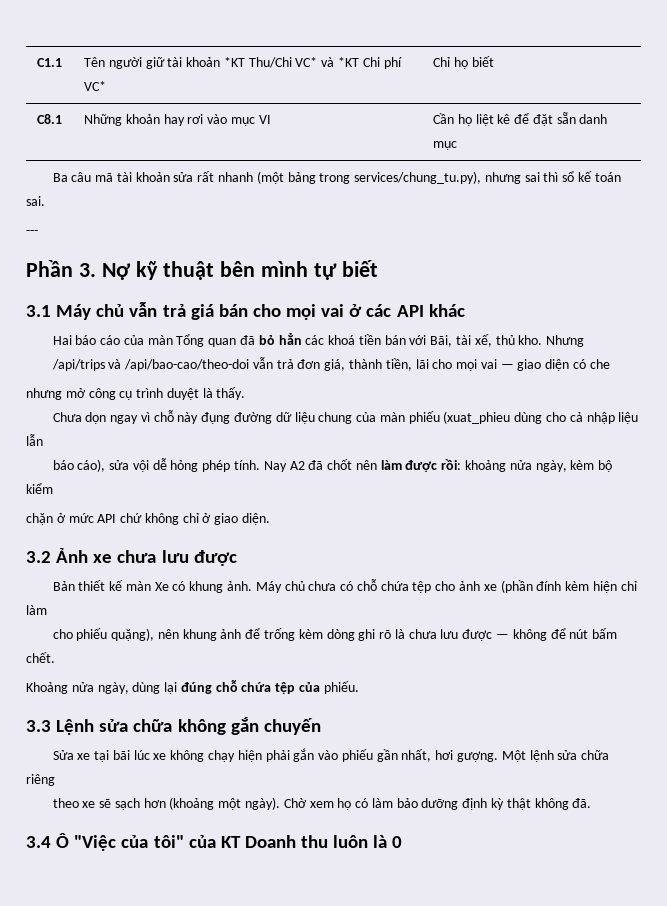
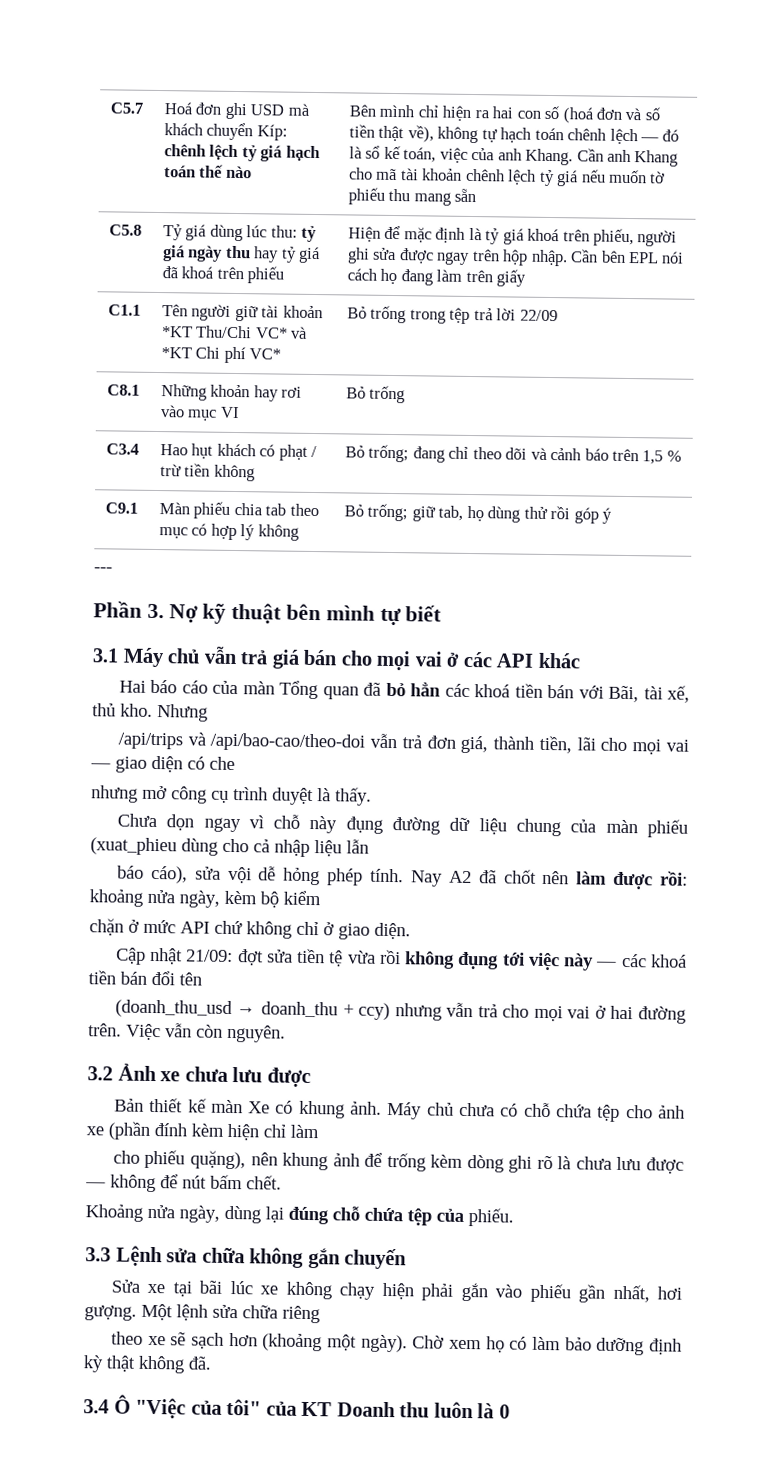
(36, 62) none -> [109,102,143,114] [163,102,310,120] [163,122,288,141] [163,144,320,162] [163,164,252,179] [348,104,660,124] [348,124,680,145] [348,145,679,167] [348,167,666,187] [347,187,477,206] [108,224,142,236] [162,224,318,243] [161,245,322,264] [161,266,285,284] [347,225,678,247] [346,247,685,267] [346,268,527,287] C5.7 | Hoá đơn ghi USD mà khách chuyển Kíp: chênh lệch tỷ giá hạch toán thế nào | Bên mình chỉ hiện ra hai con số (hoá đơn và số tiền thật về), không tự hạch toán chênh lệch — đó là sổ kế toán, việc của anh Khang. Cần anh Khang cho mã tài khoản chênh lệch tỷ giá nếu muốn tờ phiếu thu mang sẵn // C5.8 | Tỷ giá dùng lúc thu: tỷ giá ngày thu hay tỷ giá đã khoá trên phiếu | Hiện để mặc định là tỷ giá khoá trên phiếu, người ghi sửa được ngay trên hộp nhập. Cần bên EPL nói cách họ đang làm trên giấy //
[432,56,494,69] Chỉ họ biết -> [346,305,558,324] Bỏ trống trong tệp trả lời 22/09
[432,112,608,126] [432,141,457,150] [52,171,621,184] [26,196,45,206] Cần họ liệt kê để đặt sẵn danh mục // Ba câu mã tài khoản sửa rất nhanh (một bảng trong services/chung_tu.py), nhưng sai thì sổ kế toán sai. -> [345,385,406,404] [105,443,139,455] [159,443,318,461] [159,463,255,482] [344,444,682,465] [104,502,138,514] [158,501,319,519] [158,523,299,541] [343,503,613,524] Bỏ trống // C3.4 | Hao hụt khách có phạt / trừ tiền không | Bỏ trống; đang chỉ theo dõi và cảnh báo trên 1,5 % // C9.1 | Màn phiếu chia tab theo mục có hợp lý không | Bỏ trống; giữ tab, họ dùng thử rồi góp ý
(271, 519) none -> [115,947,687,971] [88,970,202,986] [114,999,686,1024] [88,1023,286,1043] // Cập nhật 21/09: đợt sửa tiền tệ vừa rồi không đụng tới việc này — các khoá tiền bán đổi tên // (doanh_thu_usd → doanh_thu + ccy) nhưng vẫn trả cho mọi vai ở hai đường trên. Việc vẫn còn nguyên.

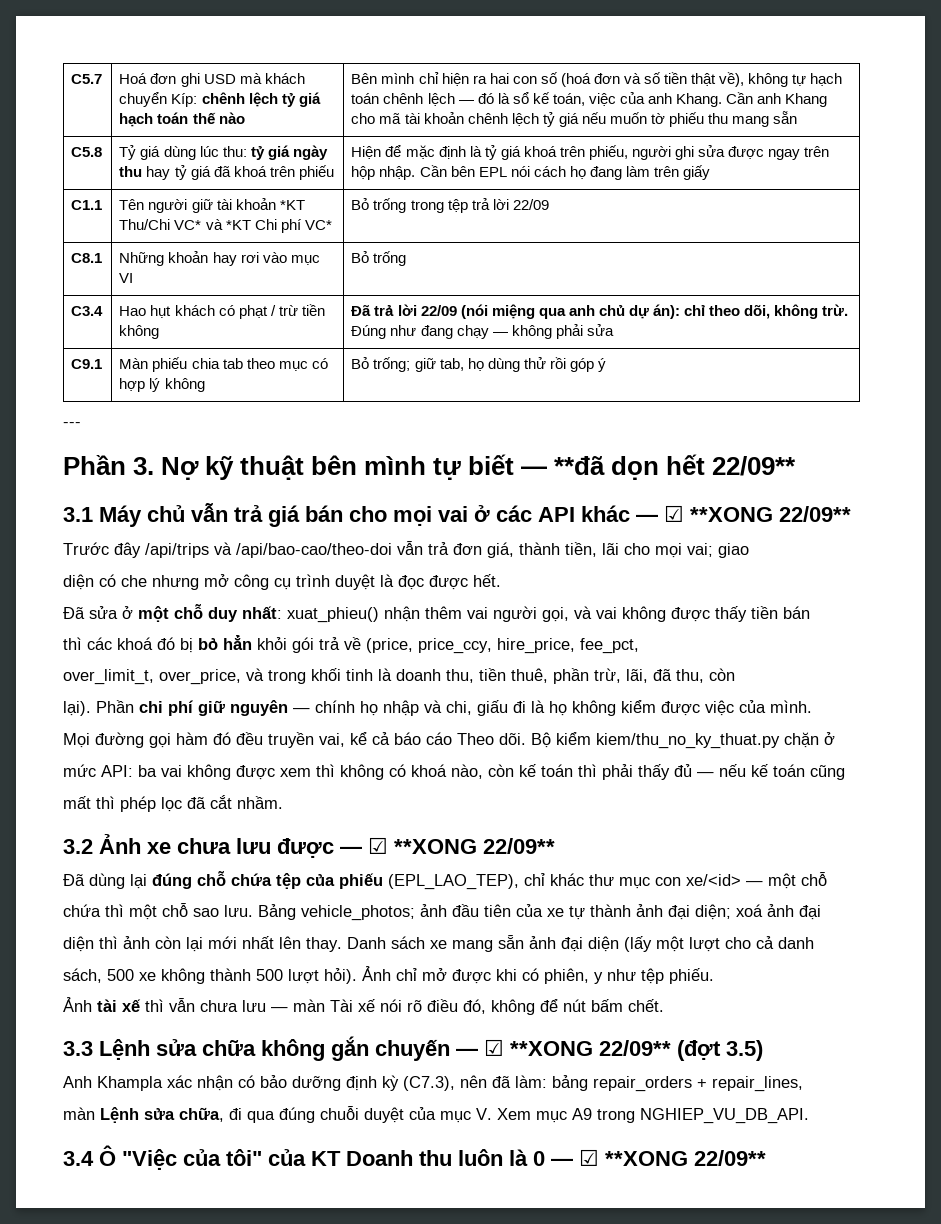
[344,444,682,465] Bỏ trống; đang chỉ theo dõi và cảnh báo trên 1,5 % -> [351,304,849,319] [351,324,614,339] Đã trả lời 22/09 (nói miệng qua anh chủ dự án): chỉ theo dõi, không trừ. Đúng như đang chạy — không phải sửa
(443, 613) none -> [521,454,797,480] — **đã dọn hết 22/09**
[118,679,690,703] [92,703,208,722] // Hai báo cáo của màn Tổng quan đã bỏ hẳn các khoá tiền bán với Bãi, tài xế, thủ kho. Nhưng // -> [636,505,851,522] [63,542,141,558] — ☑ **XONG 22/09** // Trước đây
[666,739,689,752] [90,756,147,773] vai — giao -> [687,543,749,558] vai; giao //
(235, 763) // -> (147, 581) none
[335,787,372,806] [116,813,688,838] [90,837,369,857] [116,865,688,890] [89,889,321,908] thấy. // Chưa dọn ngay vì chỗ này đụng đường dữ liệu chung của màn phiếu (xuat_phieu dùng cho cả nhập liệu lẫn // báo cáo), sửa vội dễ hỏng phép tính. Nay A2 đã chốt nên làm được rồi: khoảng nửa ngày, kèm bộ kiểm // -> [398,574,501,590] [63,604,810,623] [63,635,639,654] [63,668,735,685] [63,700,812,716] [63,732,780,749] đọc được hết. // Đã sửa ở một chỗ duy nhất: xuat_phieu() nhận thêm vai người gọi, và vai không được thấy tiền bán // thì các khoá đó bị bỏ hẳn khỏi gói trả về (price, price_ccy, hire_price, fee_pct, // over_limit_t, over_price, và trong khối tinh là doanh thu, tiền thuê, phần trừ, lãi, đã thu, còn // lại). Phần chi phí giữ nguyên — chính họ nhập và chi, giấu đi là họ không kiểm được việc của mình. // Mọi đường gọi hàm đó đều truyền vai, kể cả báo cáo Theo dõi. Bộ kiểm kiem/thu_no_ky_thuat.py
[143,919,411,940] [115,947,687,971] [88,970,202,986] [114,999,686,1024] [88,1023,286,1043] mức API chứ không chỉ ở giao diện. // Cập nhật 21/09: đợt sửa tiền tệ vừa rồi không đụng tới việc này — các khoá tiền bán đổi tên // (doanh_thu_usd → doanh_thu + ccy) nhưng vẫn trả cho mọi vai ở hai đường trên. Việc vẫn còn nguyên. -> [63,764,845,780] [63,795,283,812] // mức API: ba vai không được xem thì không có khoá nào, còn kế toán thì phải thấy đủ — nếu kế toán cũng // mất thì phép lọc đã cắt nhầm.
[113,1097,685,1122] [86,1121,319,1141] [112,1149,684,1174] [85,1174,282,1193] [85,1204,220,1223] // Bản thiết kế màn Xe có khung ảnh. Máy chủ chưa có chỗ chứa tệp cho ảnh xe (phần đính kèm hiện chỉ làm // cho phiếu quặng), nên khung ảnh để trống kèm dòng ghi rõ là chưa lưu được — không để nút bấm chết. // Khoảng nửa ngày, -> [340,837,555,854] [63,874,85,886] — ☑ **XONG 22/09** // Đã
[468,1208,514,1227] phiếu. -> [339,872,827,890] [63,903,821,921] [63,935,814,952] [63,966,714,984] [63,997,664,1015] phiếu (EPL_LAO_TEP), chỉ khác thư mục con xe/<id> — một chỗ // chứa thì một chỗ sao lưu. Bảng vehicle_photos; ảnh đầu tiên của xe tự thành ảnh đại diện; xoá ảnh đại // diện thì ảnh còn lại mới nhất lên thay. Danh sách xe mang sẵn ảnh đại diện (lấy một lượt cho cả danh // sách, 500 xe không thành 500 lượt hỏi). Ảnh chỉ mở được khi có phiên, y như tệp phiếu. // Ảnh tài xế thì vẫn chưa lưu — màn Tài xế nói rõ điều đó, không để nút bấm chết.
[110,1279,682,1303] [84,1303,320,1324] [110,1331,682,1356] [83,1355,212,1374] // Sửa xe tại bãi lúc xe không chạy hiện phải gắn vào phiếu gần nhất, hơi gượng. Một lệnh sửa chữa riêng // theo xe sẽ sạch hơn (khoảng một ngày). Chờ xem họ có làm bảo dưỡng định kỳ thật không đã. -> [456,1039,763,1061] [63,1075,803,1092] [63,1106,809,1124] — ☑ **XONG 22/09** (đợt 3.5) // Anh Khampla xác nhận có bảo dưỡng định kỳ (C7.3), nên đã làm: bảng repair_orders + repair_lines, // màn Lệnh sửa chữa, đi qua đúng chuỗi duyệt của mục V. Xem mục A9 trong NGHIEP_VU_DB_API.
(510, 1411) none -> [551,1149,766,1166] — ☑ **XONG 22/09**

